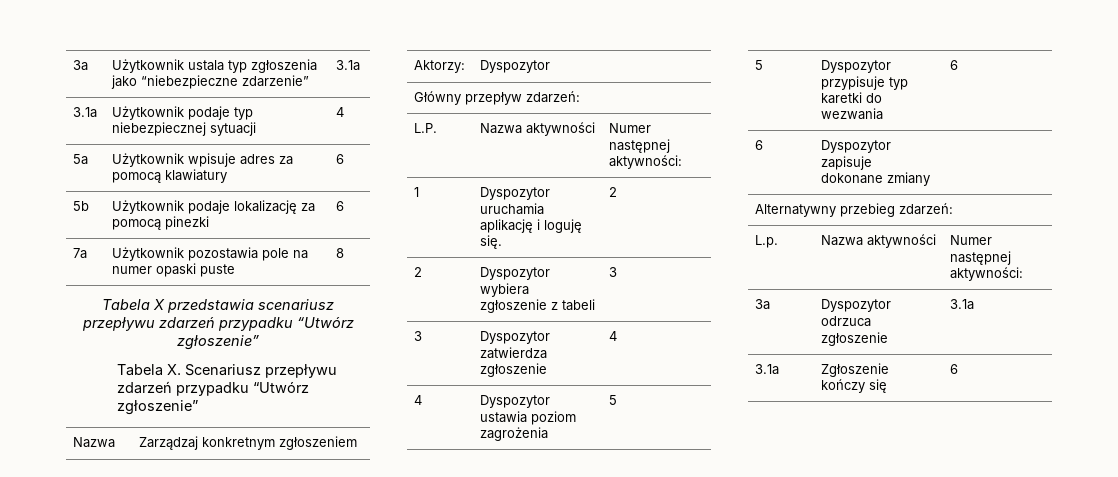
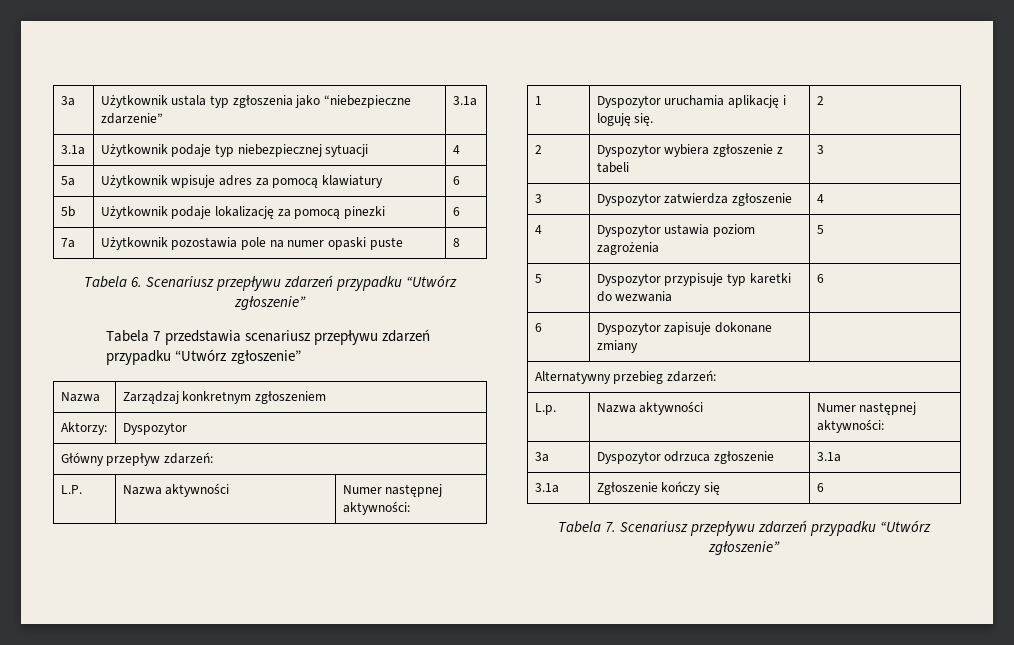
[153,299,334,313] X przedstawia scenariusz -> [130,276,214,287] 6. Scenariusz
[167,364,262,376] X. Scenariusz -> [153,330,310,345] 7 przedstawia scenariusz
(959, 369) none -> [557,520,932,536] [708,541,780,555] // Tabela 7. Scenariusz przepływu zdarzeń przypadku “Utwórz zgłoszenie”

